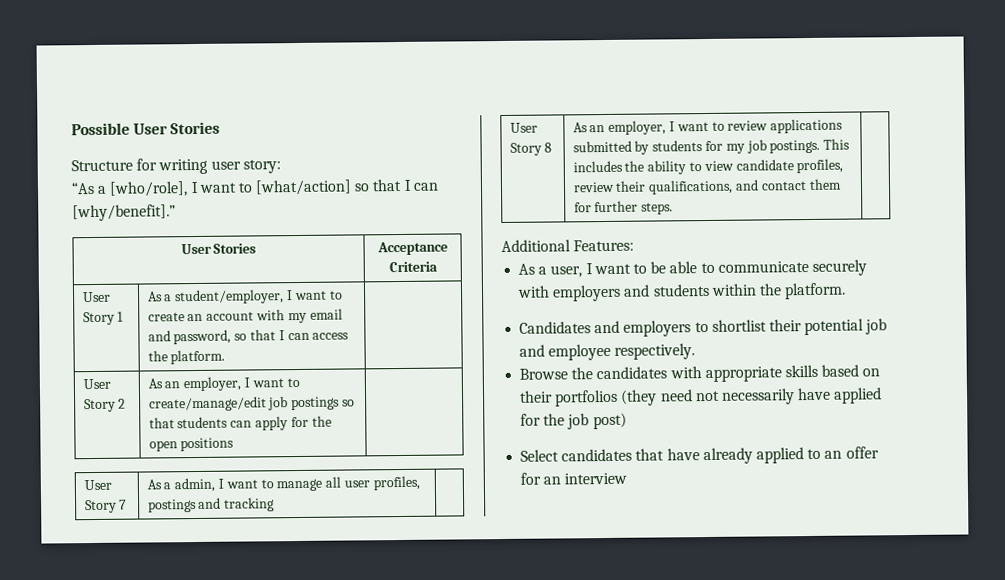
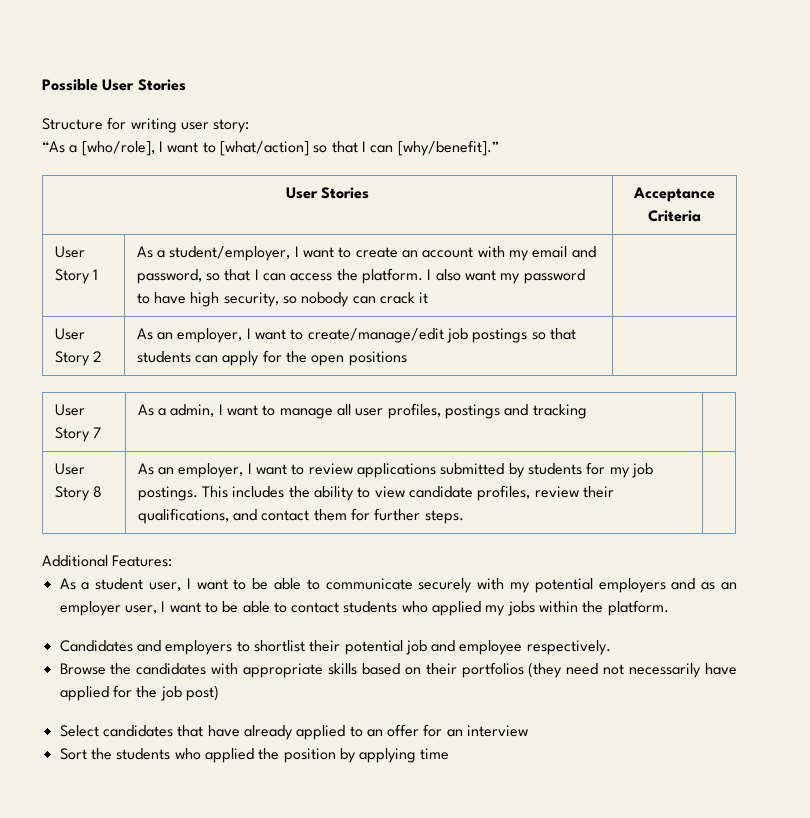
(226, 357) none -> [427,269,585,284] [136,292,429,307] I also want my password to have high security, so nobody can crack it
(548, 270) none -> [95,578,144,590] student
[552,283,710,302] employers and students -> [510,578,737,593] [59,601,535,616] my potential employers and as an employer user, I want to be able to contact students who applied my jobs
(628, 478) none -> [59,748,450,763] // Sort the students who applied the position by applying time

